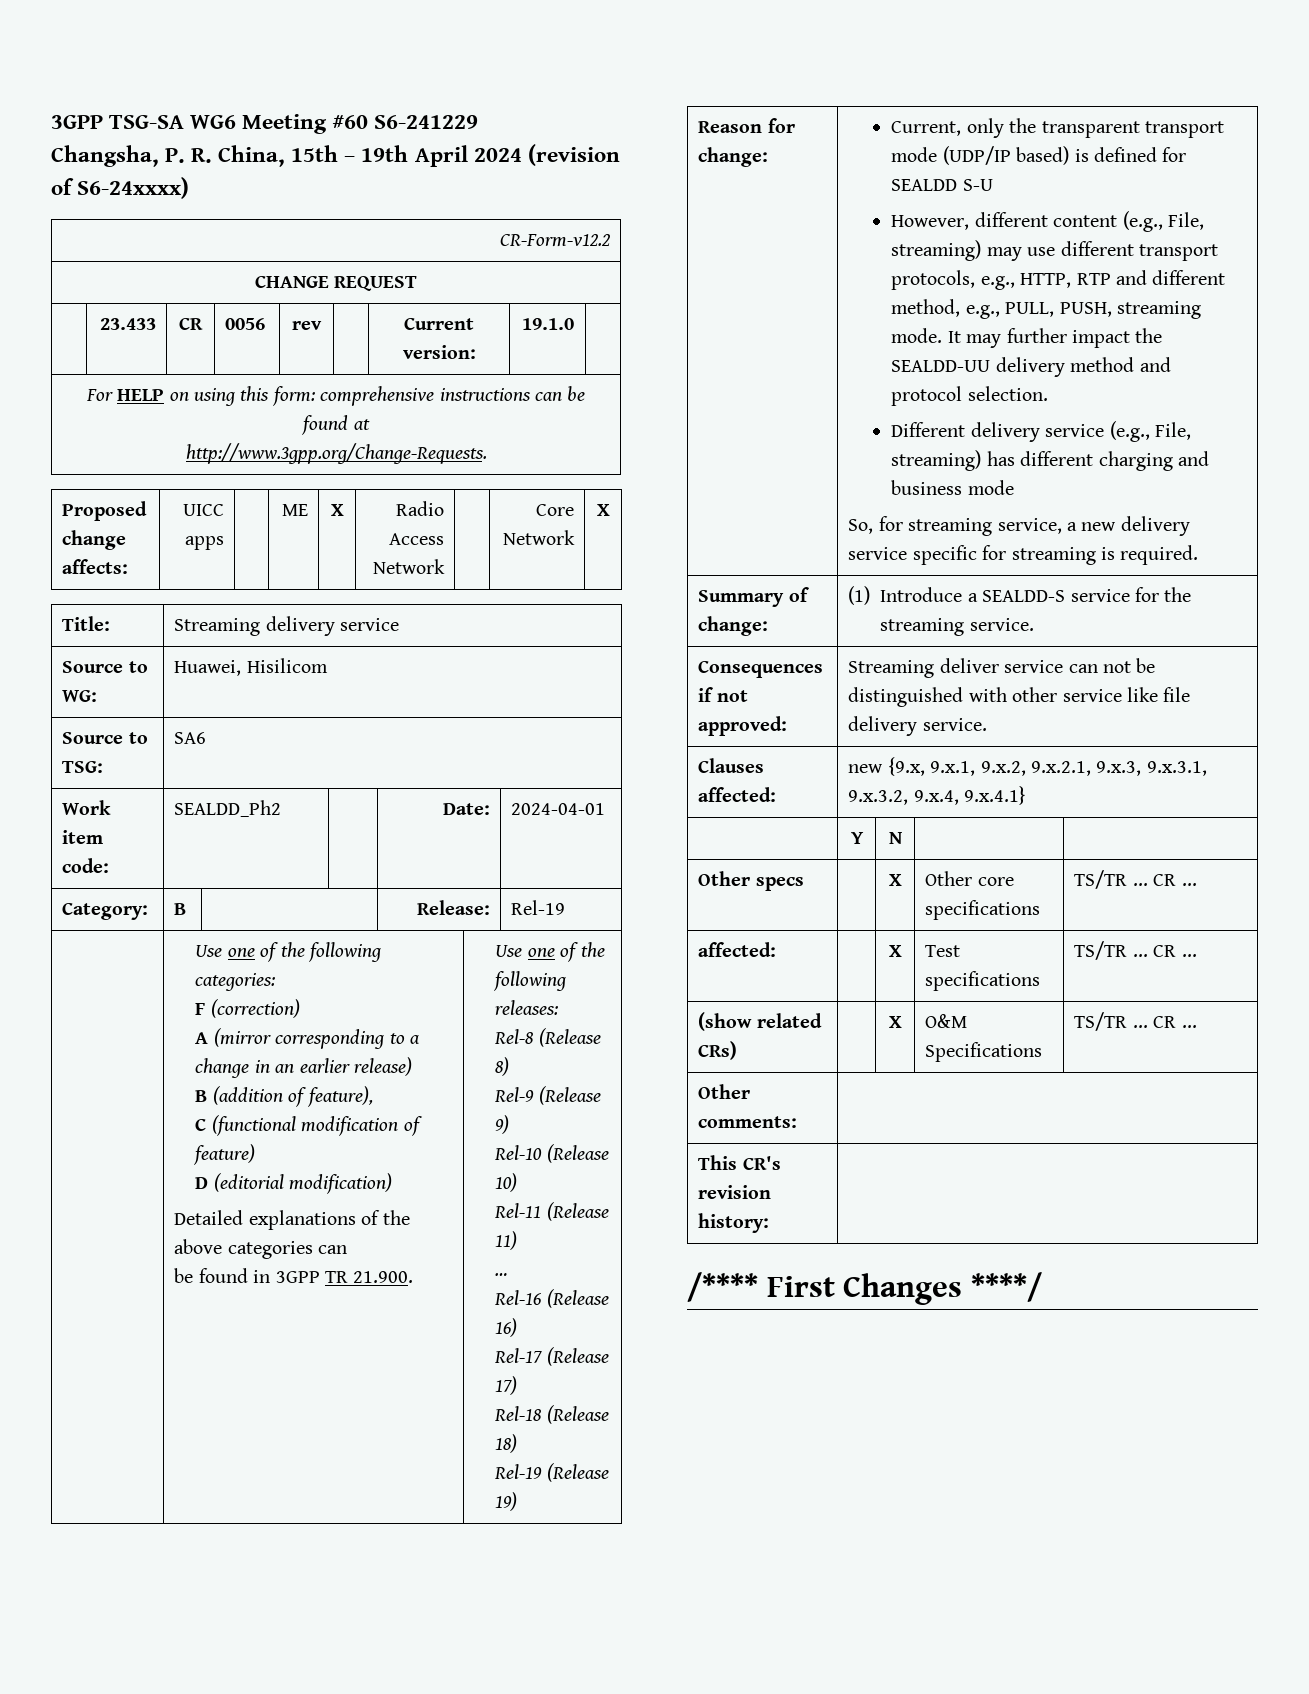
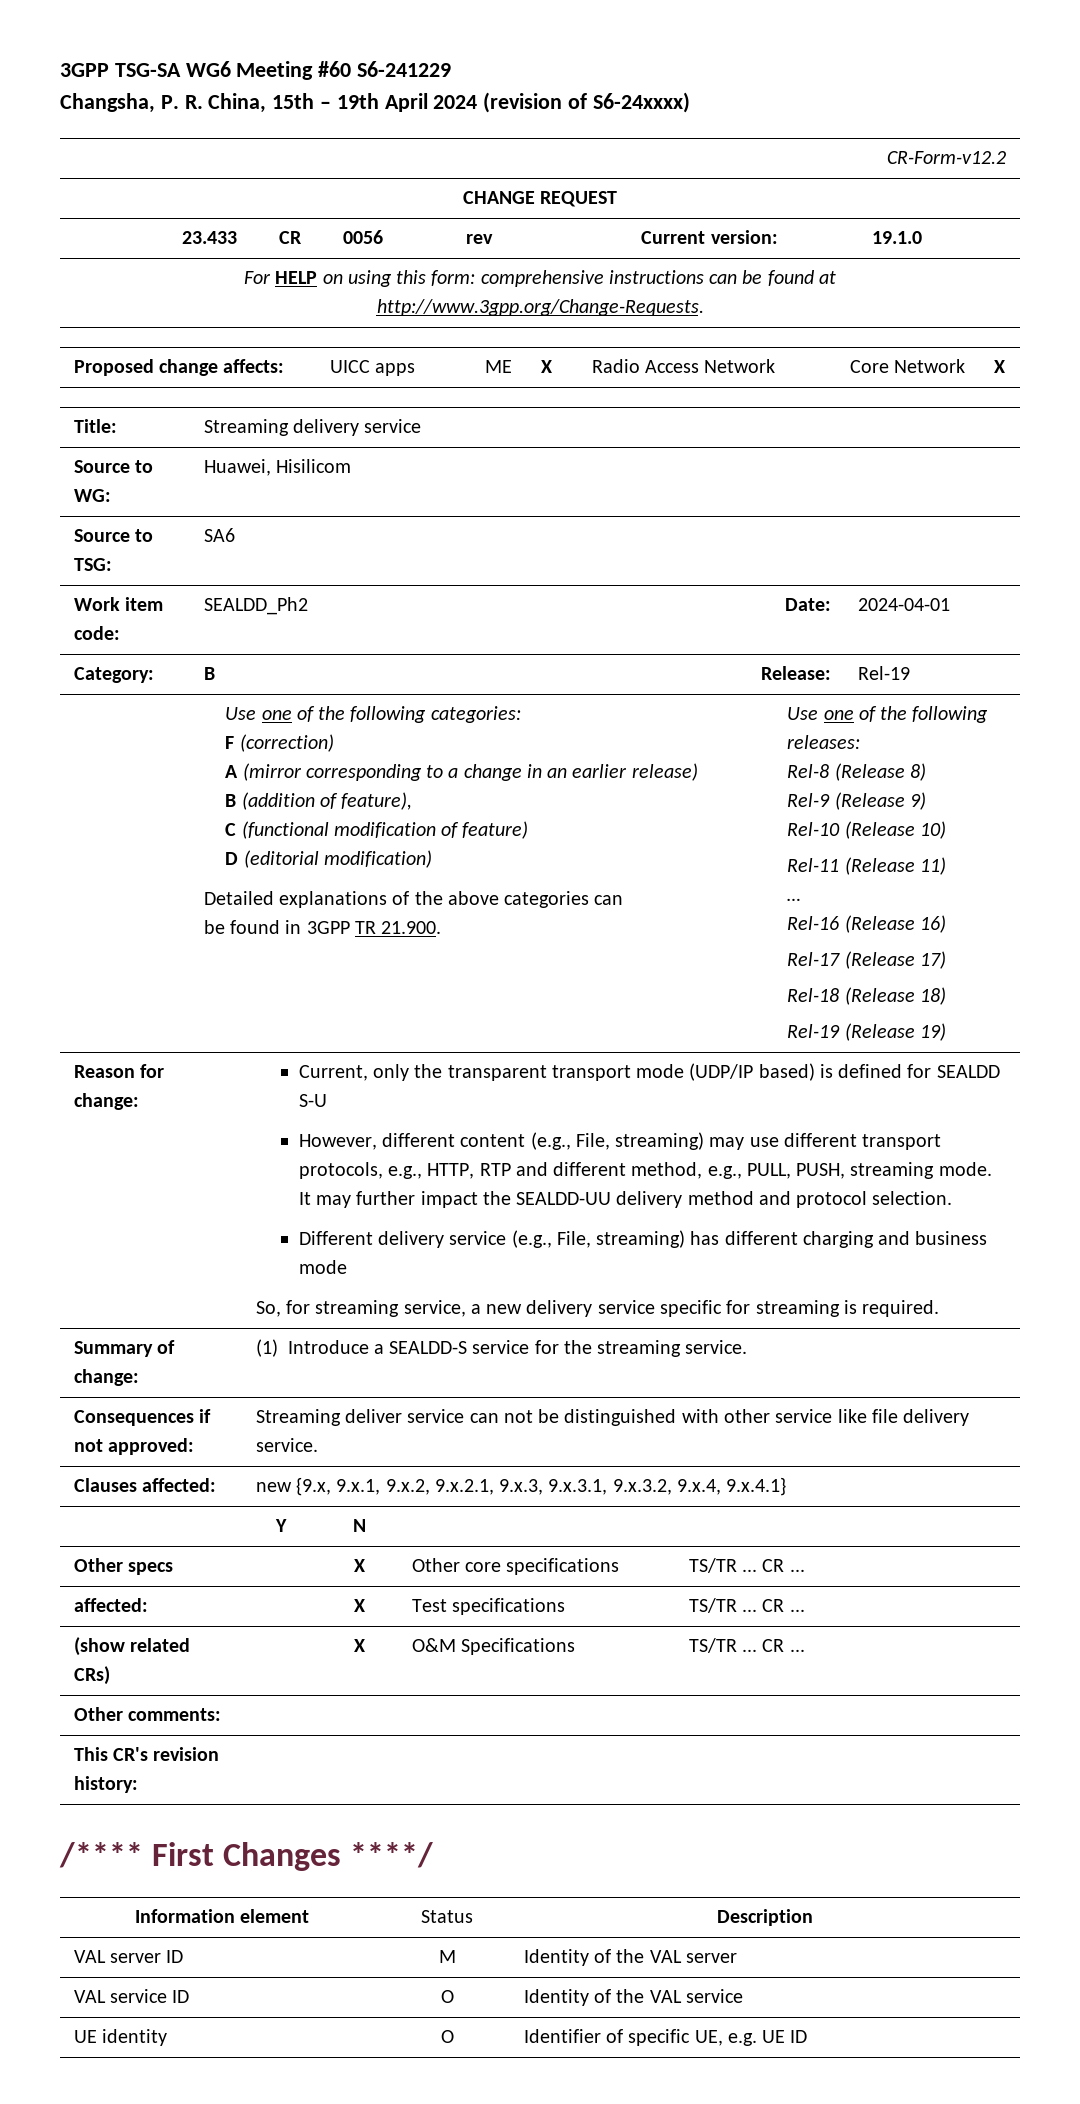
(1042, 1287) none -> [134,1909,310,1923] [421,1910,473,1923] [717,1909,813,1926] [73,1950,184,1963] [438,1950,456,1963] [523,1949,737,1966] [73,1989,190,2003] [440,1990,454,2003] [523,1989,743,2006] [73,2029,168,2046] [440,2030,454,2043] [523,2029,808,2046] // Information element | Status | Description // VAL server ID | M | Identity of the VAL server // VAL service ID | O | Identity of the VAL service // UE identity | O | Identifier of specific UE, e.g. UE ID

